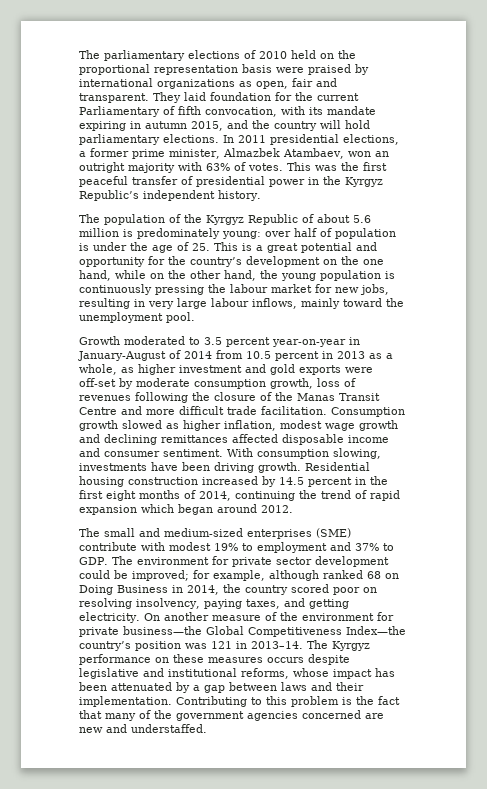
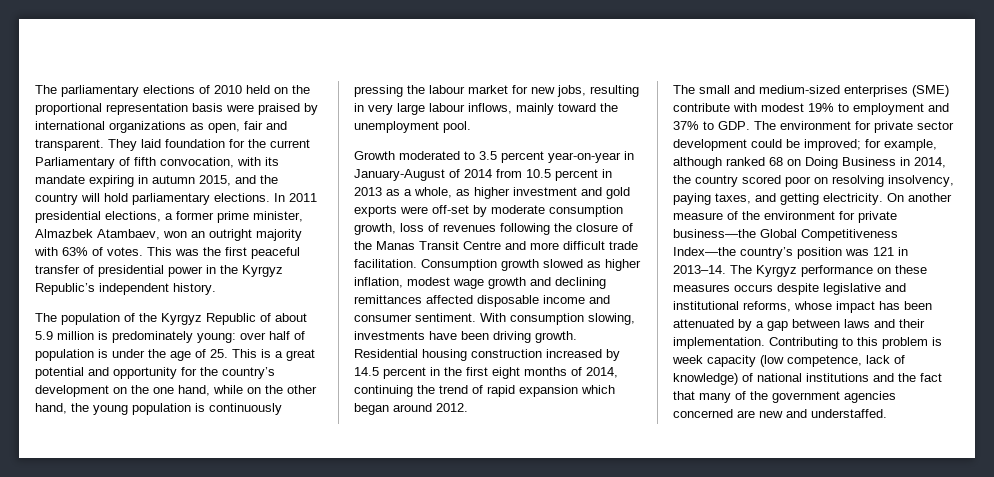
[353,215,371,223] 5.6 -> [35,331,53,340] 5.9
(352, 701) none -> [672,355,905,367] [673,373,894,385] week capacity (low competence, lack of knowledge) of national institutions and

